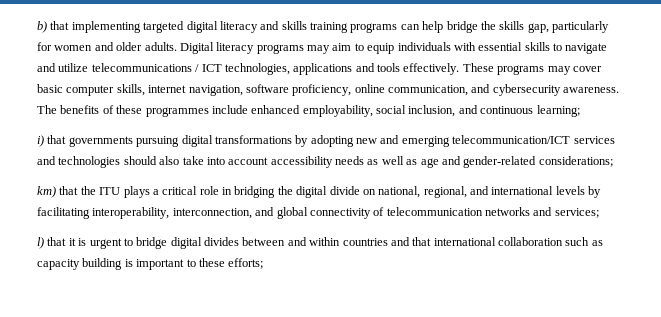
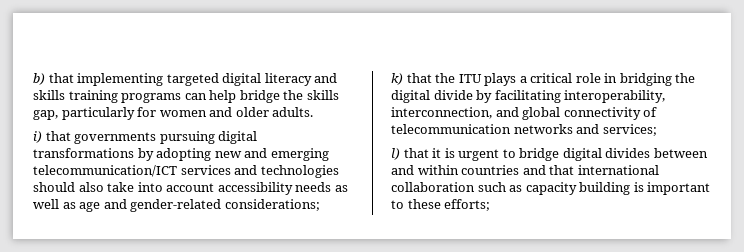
[179,42,608,54] [37,63,602,75] [37,84,620,96] [37,105,580,117] Digital literacy programs may aim to equip individuals with essential skills to navigate and utilize telecommunications / ICT technologies, applications and tools effectively. These programs may cover basic computer skills, internet navigation, software proficiency, online communication, and cybersecurity awareness. The benefits of these programmes include enhanced employability, social inclusion, and continuous learning; -> (314, 112) none
[37,186,56,198] km) -> [391,73,403,85] k)
[362,186,585,198] on national, regional, and international levels -> (473, 95) none

